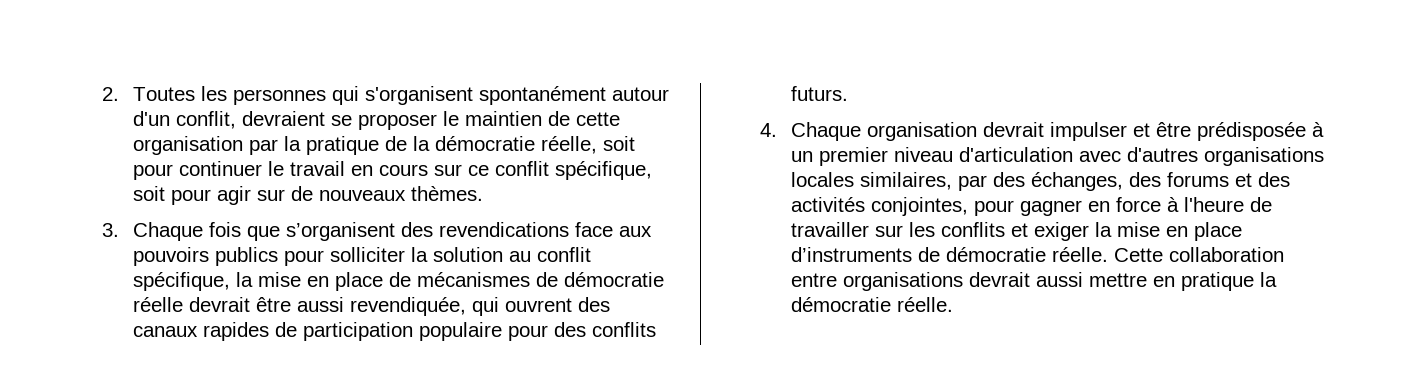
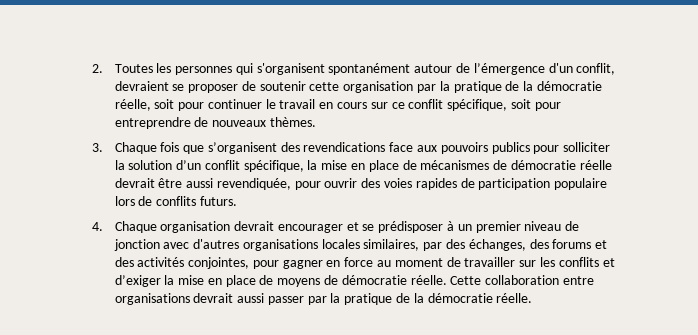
(670, 94) none -> [456,63,545,75] de l’émergence
[443,111,571,126] le maintien de -> [241,81,306,91] de soutenir
[217,186,286,205] agir sur -> [114,117,191,129] entreprendre
[509,251,532,262] au -> [176,160,202,170] d’un
[472,297,611,316] [133,326,199,337] qui ouvrent des canaux -> [294,178,413,190] pour ouvrir des voies
[508,322,587,341] pour des -> [114,196,153,206] lors de
[1050,122,1307,141] impulser et être prédisposée -> [277,221,444,233] encourager et se prédisposer
[959,147,1074,162] d'articulation -> [565,221,580,231] [113,239,160,251] de jonction
[1167,197,1245,212] à l'heure -> [377,258,443,267] au moment
[1034,222,1243,241] [791,247,913,262] exiger la mise en place d’instruments -> [114,275,321,287] d’exiger la mise en place de moyens
[1089,272,1255,291] mettre en pratique -> [267,293,411,305] passer par la pratique de

